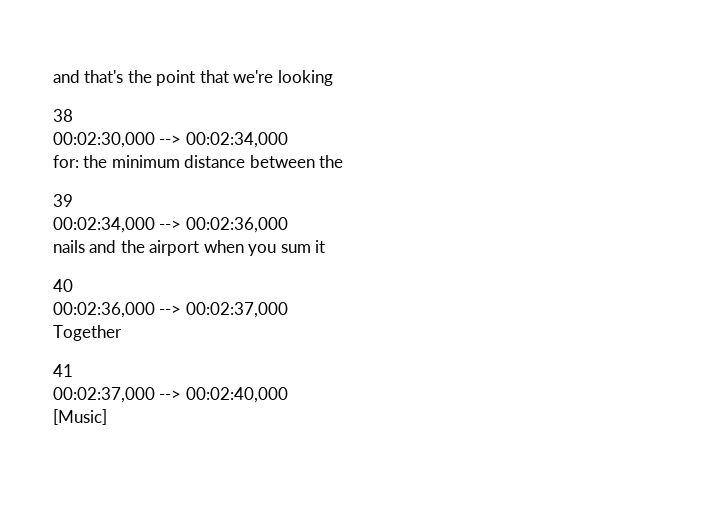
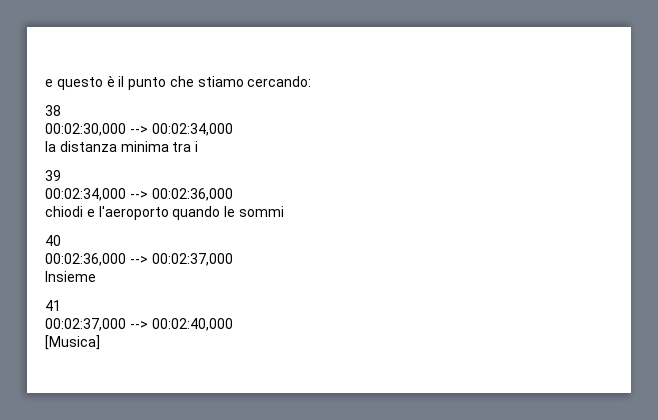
[53,70,333,86] [53,109,73,122] [53,132,288,148] [53,155,344,168] [53,194,73,207] [53,217,288,233] [53,240,326,256] and that's the point that we're looking // 38 // 00:02:30,000 --> 00:02:34,000 // for: the minimum distance between the // 39 // 00:02:34,000 --> 00:02:36,000 // nails and the airport when you sum it -> [45,75,312,90] [45,105,61,116] [45,123,233,136] [45,141,199,152] [45,170,61,181] [45,188,233,201] [45,206,284,220] e questo è il punto che stiamo cercando: // 38 // 00:02:30,000 --> 00:02:34,000 // la distanza minima tra i // 39 // 00:02:34,000 --> 00:02:36,000 // chiodi e l'aeroporto quando le sommi
[53,325,122,341] Together -> [45,271,96,282] Insieme
[53,409,107,425] [Music] -> [45,335,100,350] [Musica]

